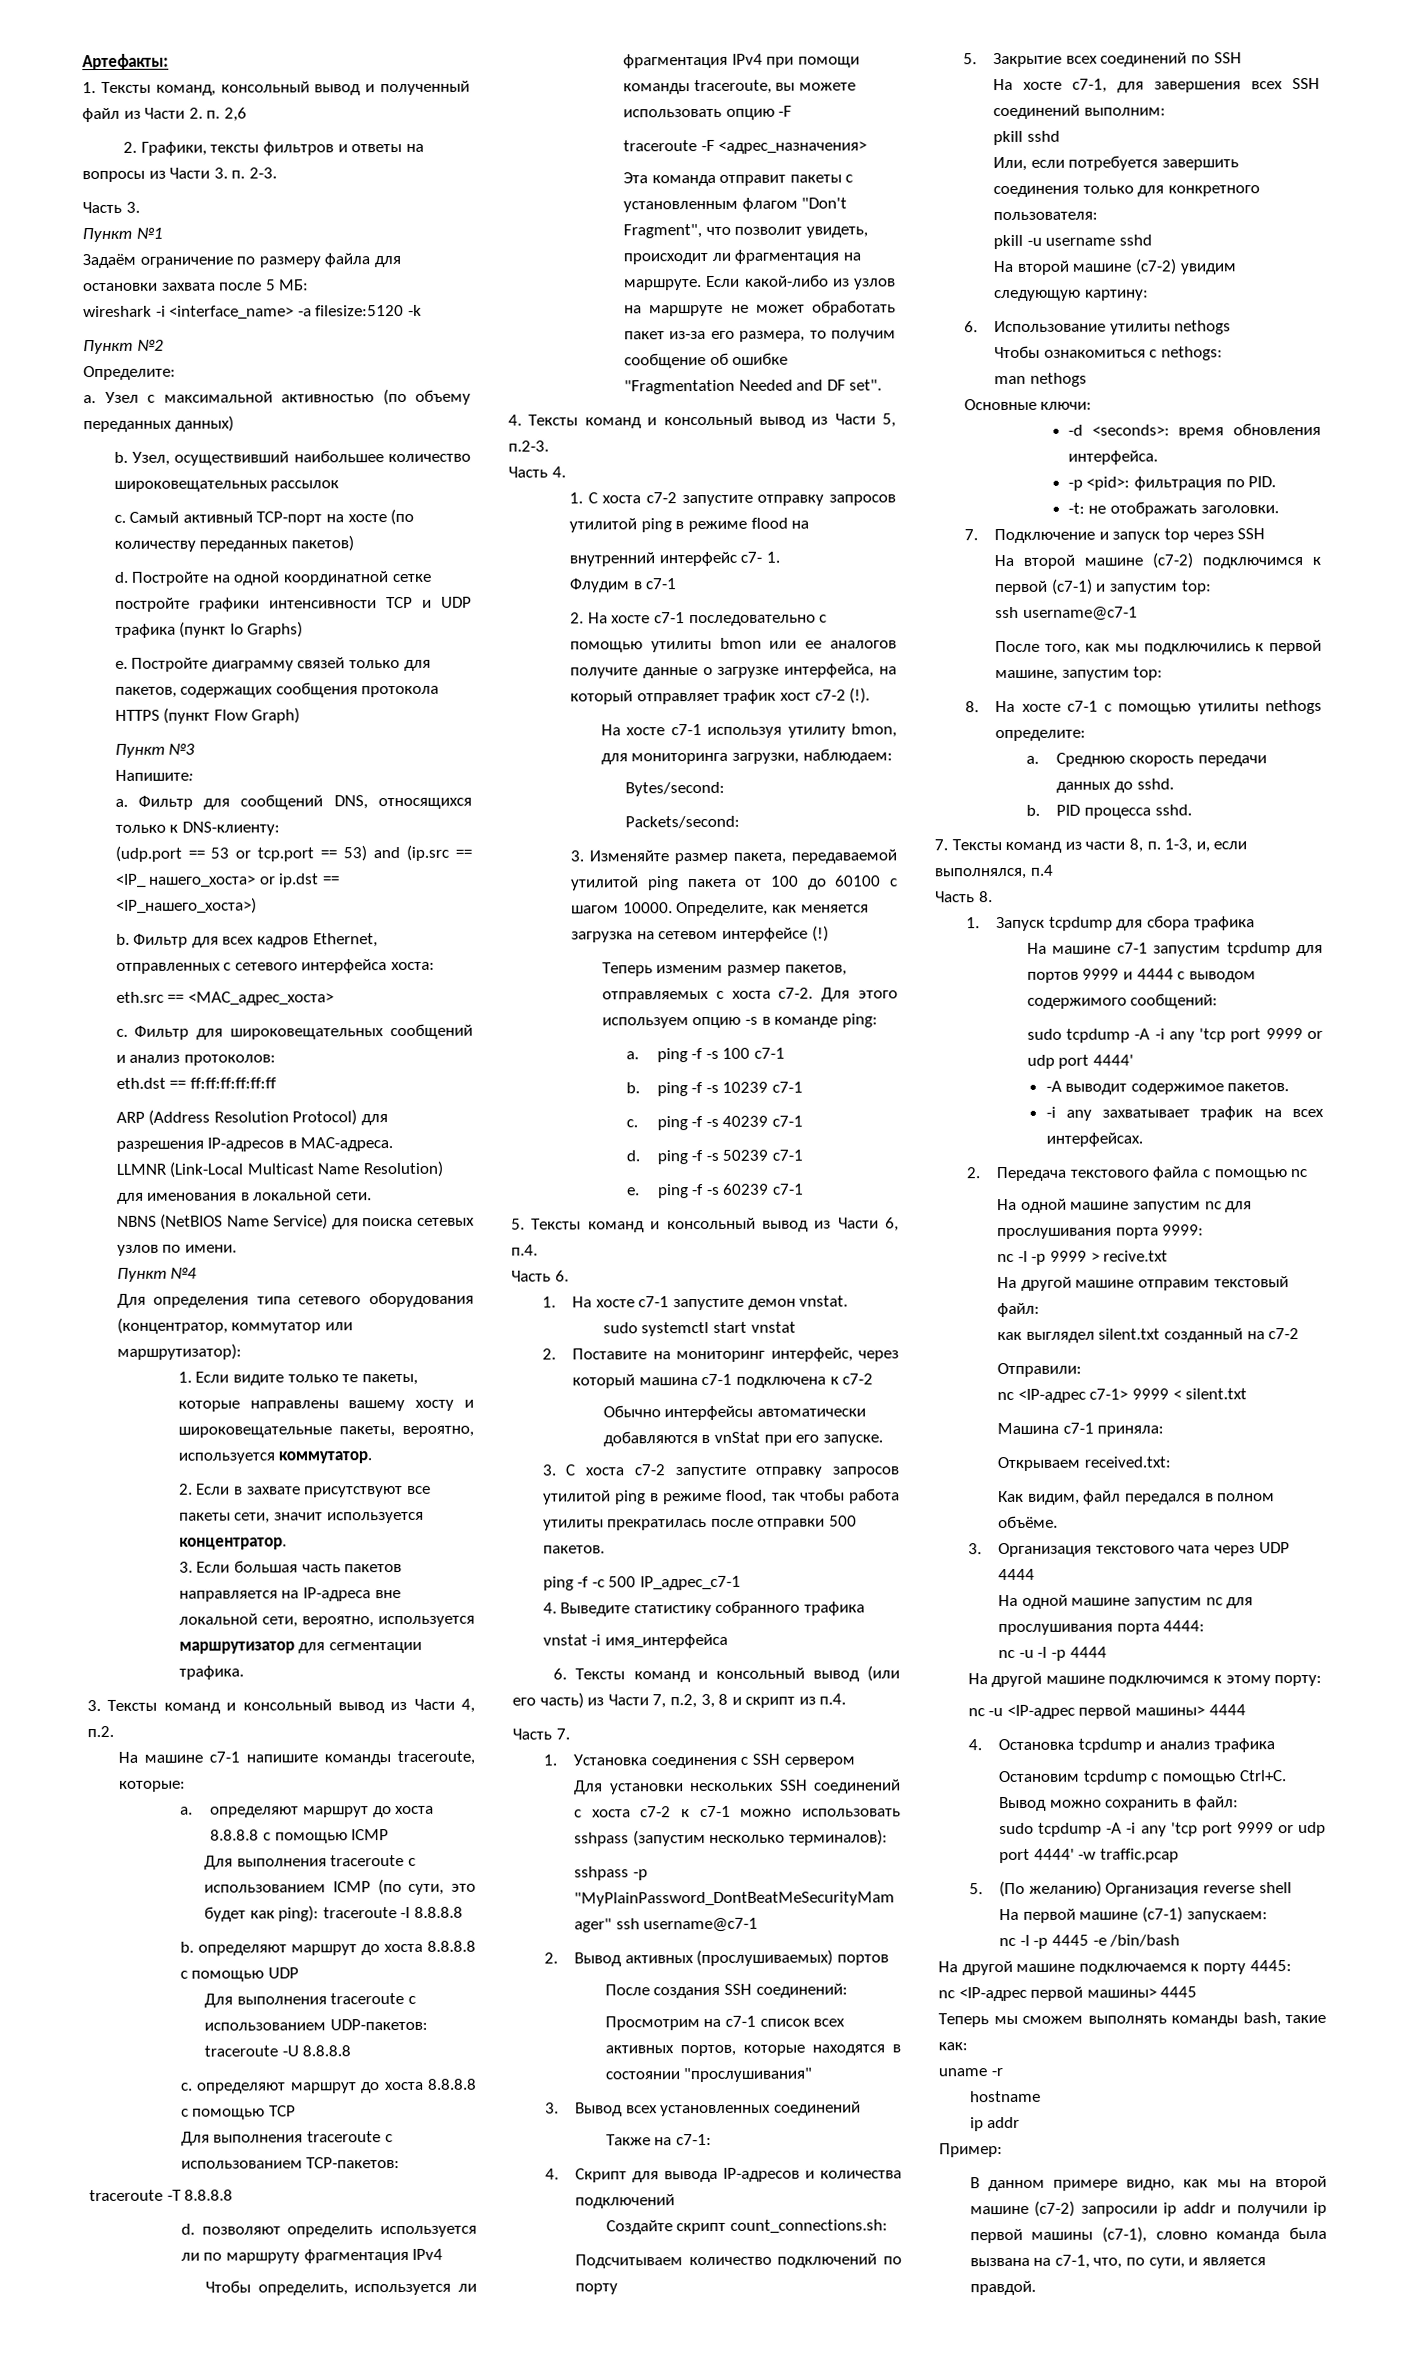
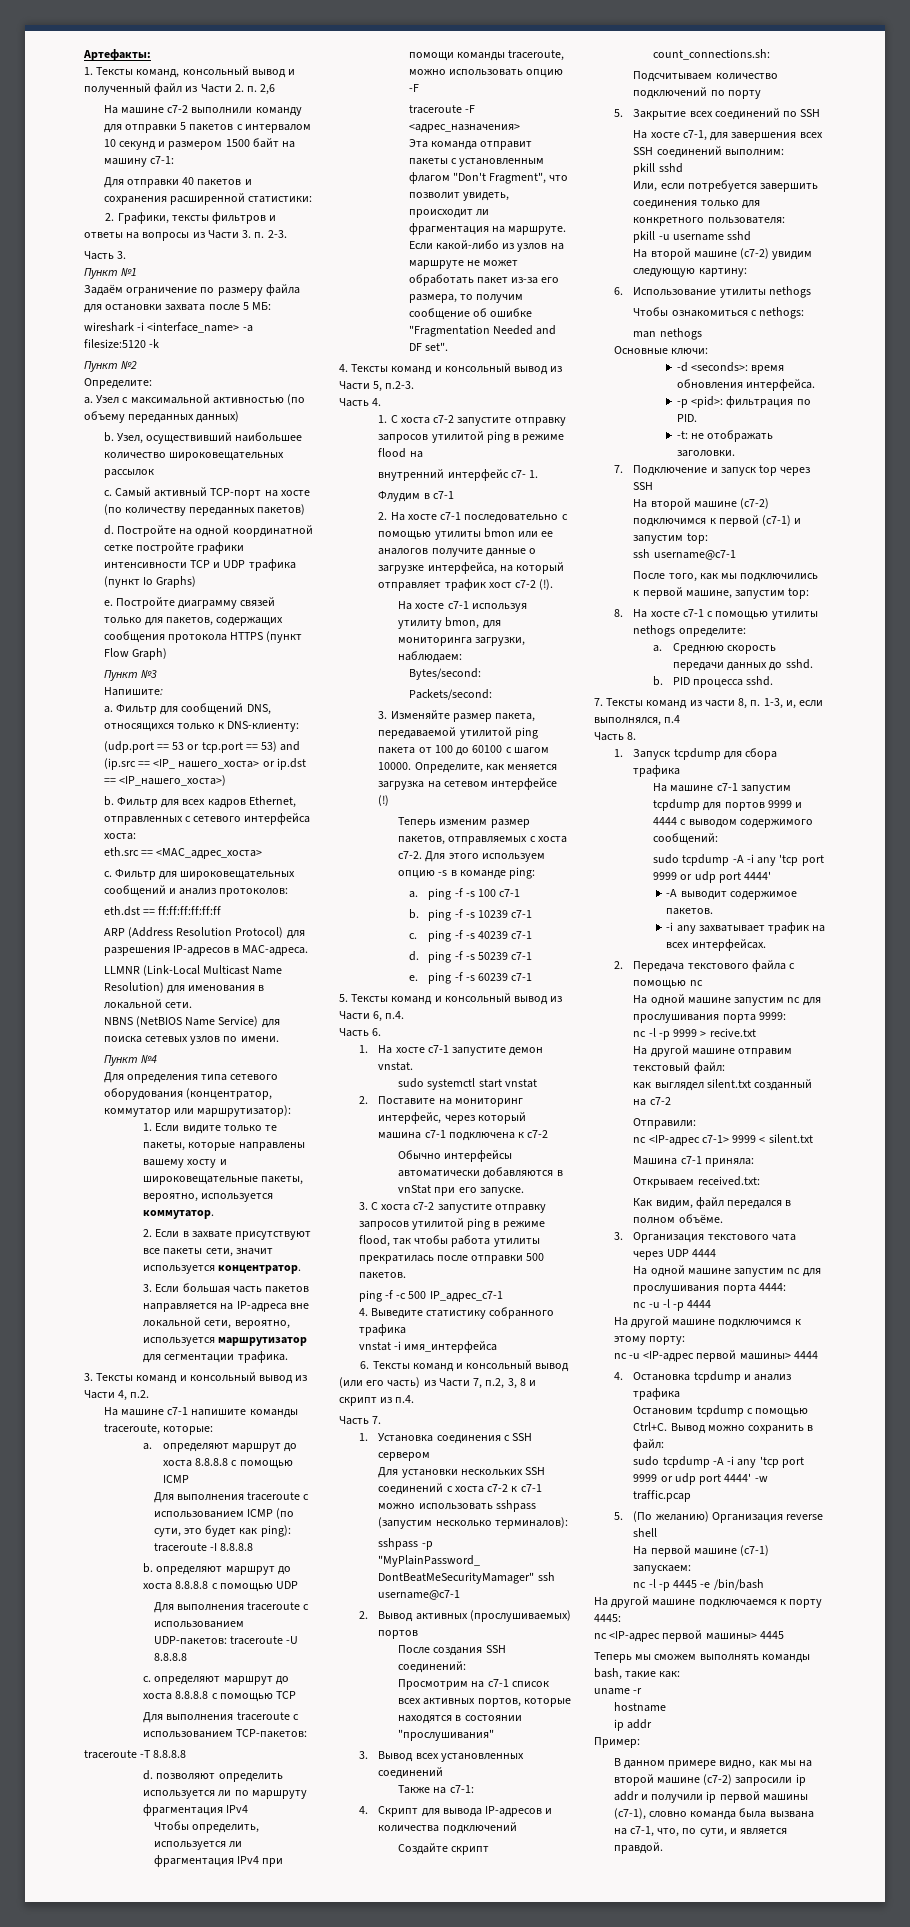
(247, 114) none -> [103,105,302,116] [103,122,311,133] [103,138,296,150] [103,156,174,167] [103,177,252,188] [103,193,313,205] // На машине c7-2 выполнили команду для отправки 5 пакетов с интервалом 10 секунд и размером 1500 байт на машину c7-1: // Для отправки 40 пакетов и сохранения расширенной статистики:
[775,82,856,91] вы можете -> [408,69,446,75] можно

